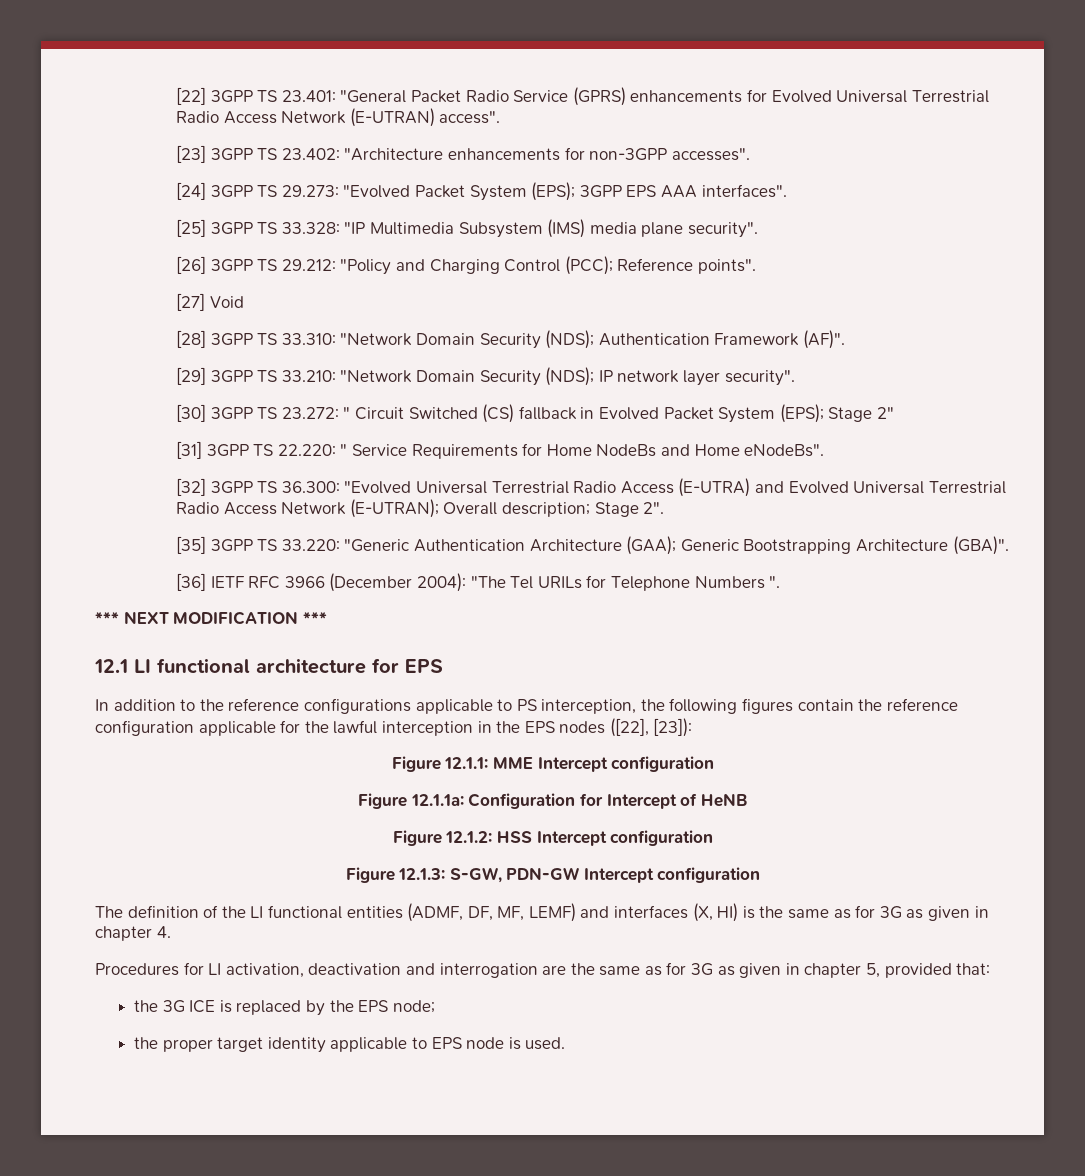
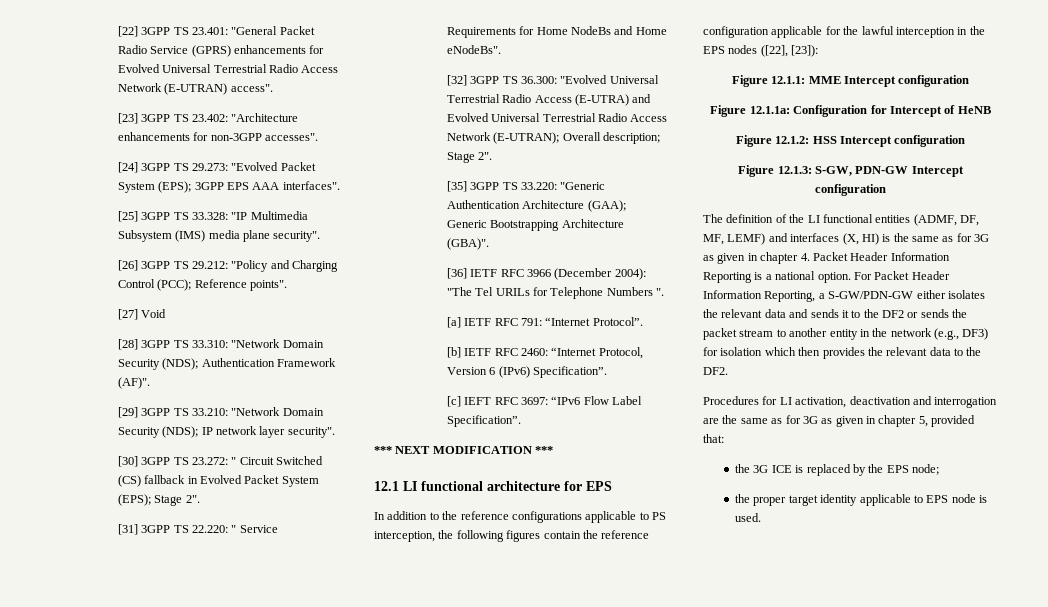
[876,407,894,419] 2" -> [185,495,200,503] 2".
(781, 582) none -> [446,317,643,328] [446,347,643,359] [446,366,608,378] [446,396,643,407] [446,415,521,427] // [a] IETF RFC 791: “Internet Protocol”. // [b] IETF RFC 2460: “Internet Protocol, Version 6 (IPv6) Specification”. // [c] IEFT RFC 3697: “IPv6 Flow Label Specification”.
(171, 932) none -> [812,252,950,261] [703,271,950,283] [703,290,985,302] [703,309,968,318] [703,328,989,340] [703,347,982,359] [703,367,728,375] Packet Header Information Reporting is a national option. For Packet Header Information Reporting, a S-GW/PDN-GW either isolates the relevant data and sends it to the DF2 or sends the packet stream to another entity in the network (e.g., DF3) for isolation which then provides the relevant data to the DF2.

